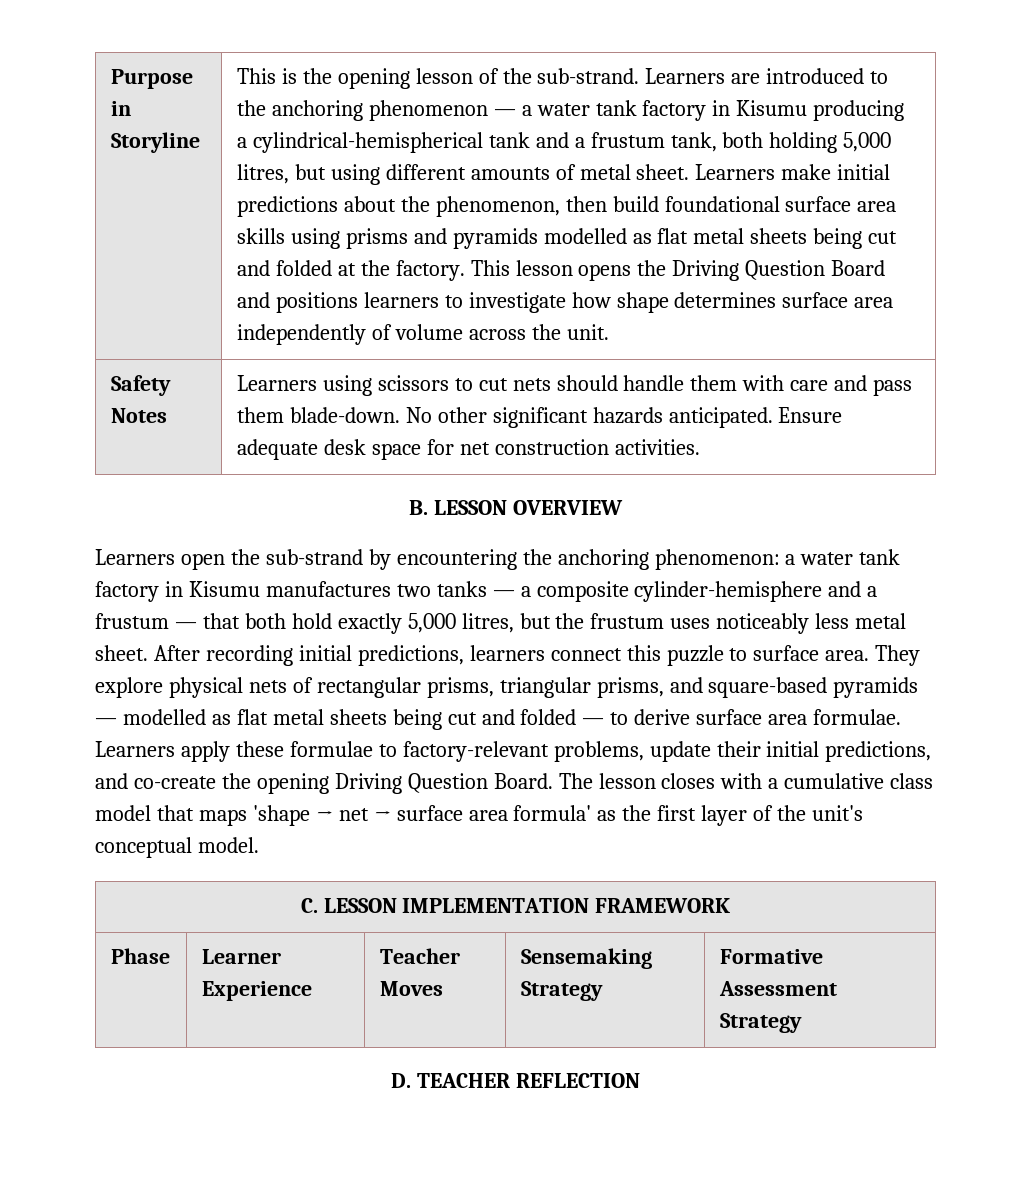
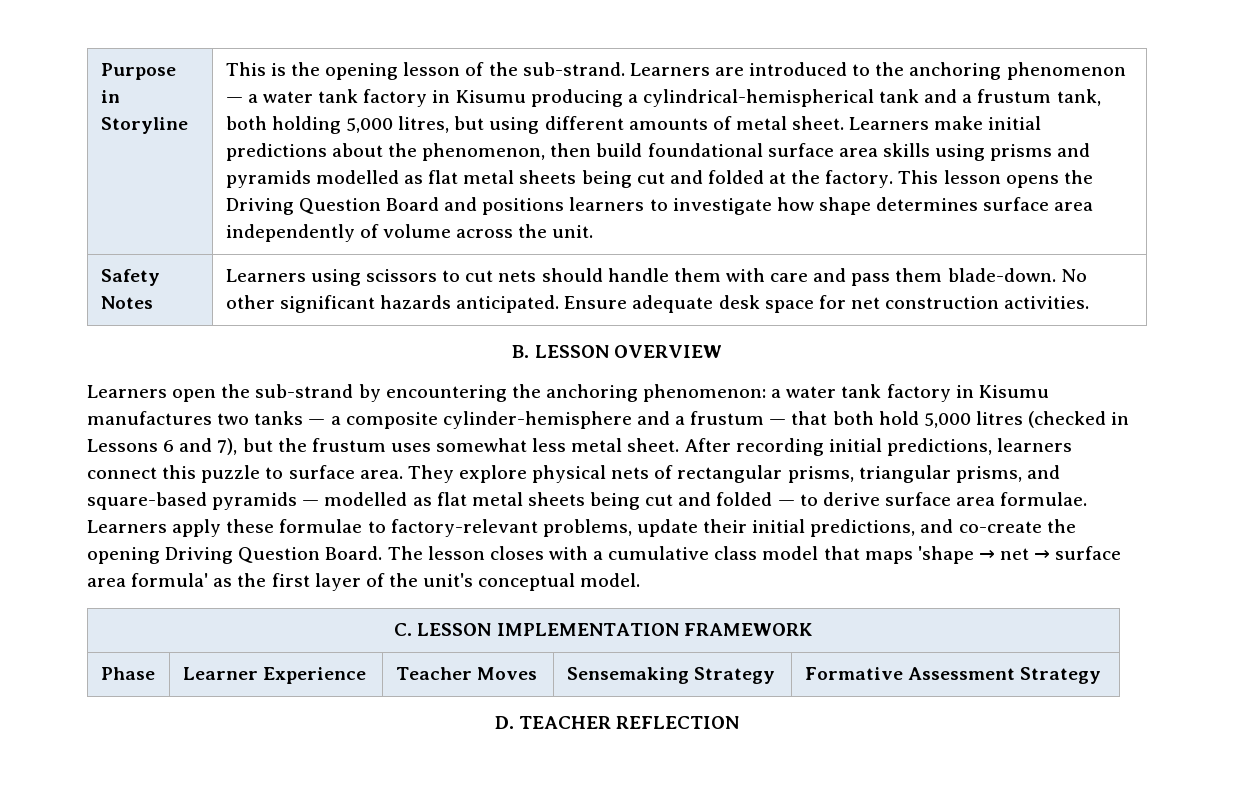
[337,613,514,634] exactly 5,000 litres, -> [923,411,1130,428] [87,438,238,455] 5,000 litres (checked in Lessons 6 and 7),
[716,613,810,634] noticeably -> [436,438,528,452] somewhat

